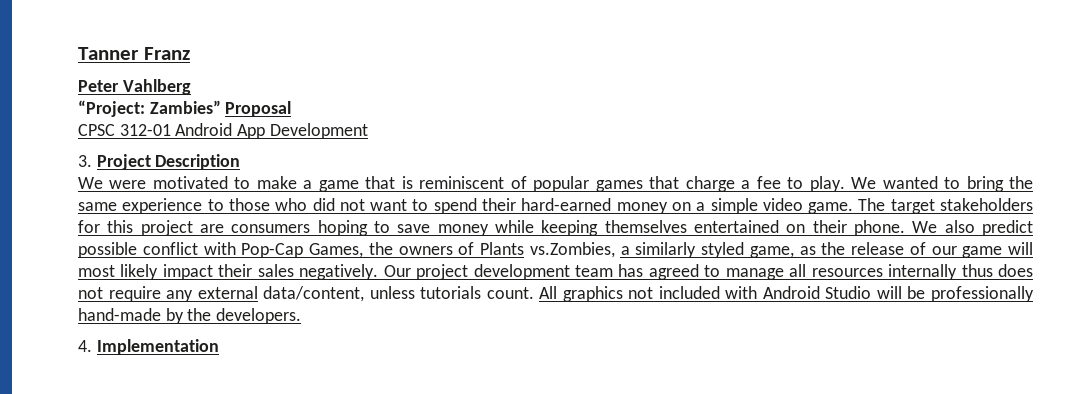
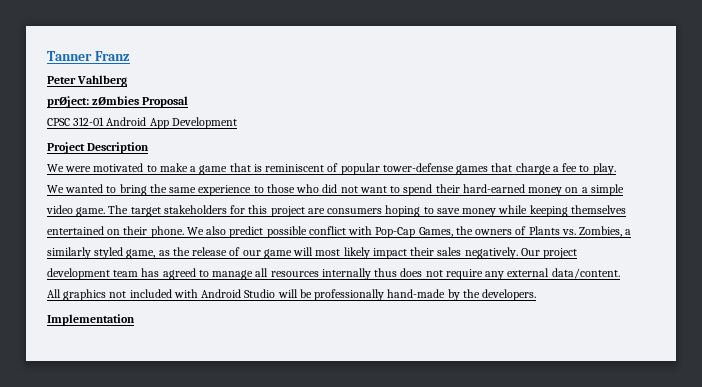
[78,100,221,117] “Project: Zambies” -> [47,96,140,108] prØject: zØmbies
[78,155,92,167] 3. -> (237, 123) none
(590, 184) none -> [382,163,454,172] tower-defense
[529,242,615,258] vs.Zombies, -> [561,226,623,237] vs. Zombies,
[263,286,534,302] data/content, unless tutorials count. -> [551,268,620,279] data/content.
[78,340,92,352] 4. -> (537, 295) none

